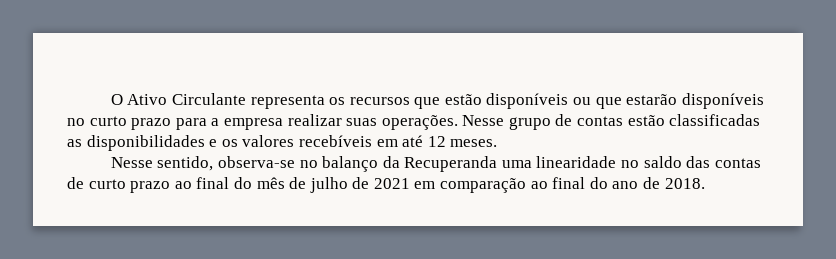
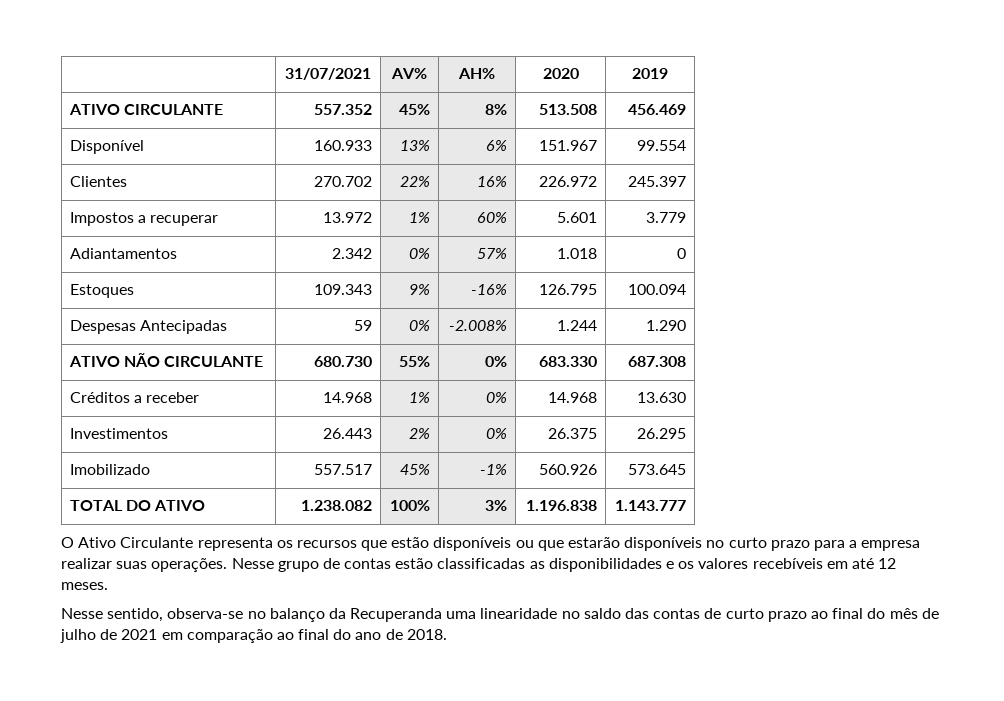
(110, 99) none -> [285,68,371,80] [391,68,427,79] [458,68,495,79] [542,68,579,79] [632,68,668,79] [68,104,224,115] [314,104,373,115] [399,104,431,115] [485,104,508,115] [539,104,598,115] [628,104,687,115] [69,140,144,154] [314,140,373,151] [400,140,431,151] [486,140,508,151] [539,140,598,151] [637,140,687,151] [69,176,127,187] [314,176,373,187] [400,176,431,187] [477,176,508,187] [539,176,598,187] [628,176,687,187] [69,212,219,226] [323,212,373,223] [409,212,431,223] [477,212,508,223] [557,212,598,223] [646,212,687,223] [69,248,177,259] [332,248,373,259] [409,248,431,259] [477,248,508,259] [557,248,598,259] [677,248,687,259] [69,284,134,298] [314,284,373,295] [409,284,431,295] [471,284,508,295] [539,284,598,295] [628,284,687,295] [69,320,228,334] [354,320,373,331] [409,320,431,331] [449,320,508,331] [557,320,598,331] [646,320,687,331] [68,353,264,367] [314,356,373,367] [399,356,431,367] [485,356,508,367] [539,356,598,367] [628,356,687,367] [69,392,200,403] [323,392,373,403] [409,392,431,403] [486,392,508,403] [548,392,598,403] [637,392,687,403] [69,428,168,439] [323,428,373,439] [409,428,431,439] [486,428,508,439] [548,428,598,439] [637,428,687,439] [69,464,150,475] [314,464,373,475] [400,464,431,475] [480,464,508,475] [539,464,598,475] [628,464,687,475] [69,500,206,511] [301,500,373,511] [390,500,431,511] [485,500,508,511] [526,500,598,511] [615,500,687,511] | 31/07/2021 | AV% | AH% | 2020 | 2019 // ATIVO CIRCULANTE | 557.352 | 45% | 8% | 513.508 | 456.469 // Disponível | 160.933 | 13% | 6% | 151.967 | 99.554 // Clientes | 270.702 | 22% | 16% | 226.972 | 245.397 // Impostos a recuperar | 13.972 | 1% | 60% | 5.601 | 3.779 // Adiantamentos | 2.342 | 0% | 57% | 1.018 | 0 // Estoques | 109.343 | 9% | -16% | 126.795 | 100.094 // Despesas Antecipadas | 59 | 0% | -2.008% | 1.244 | 1.290 // ATIVO NÃO CIRCULANTE | 680.730 | 55% | 0% | 683.330 | 687.308 // Créditos a receber | 14.968 | 1% | 0% | 14.968 | 13.630 // Investimentos | 26.443 | 2% | 0% | 26.375 | 26.295 // Imobilizado | 557.517 | 45% | -1% | 560.926 | 573.645 // TOTAL DO ATIVO | 1.238.082 | 100% | 3% | 1.196.838 | 1.143.777 //

